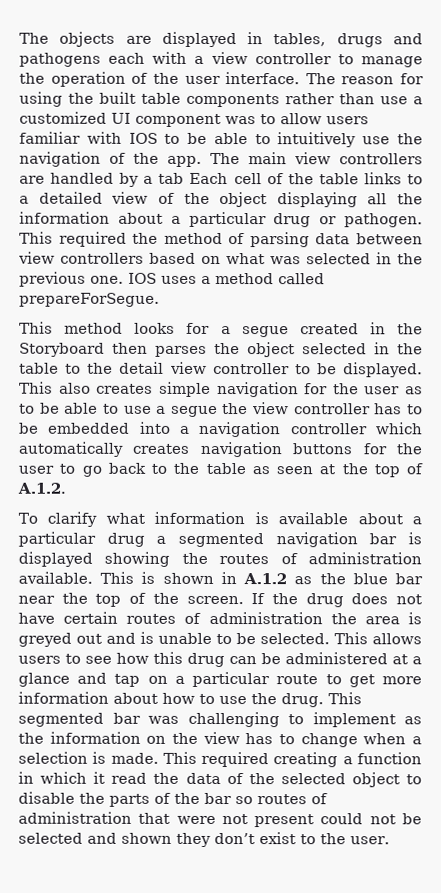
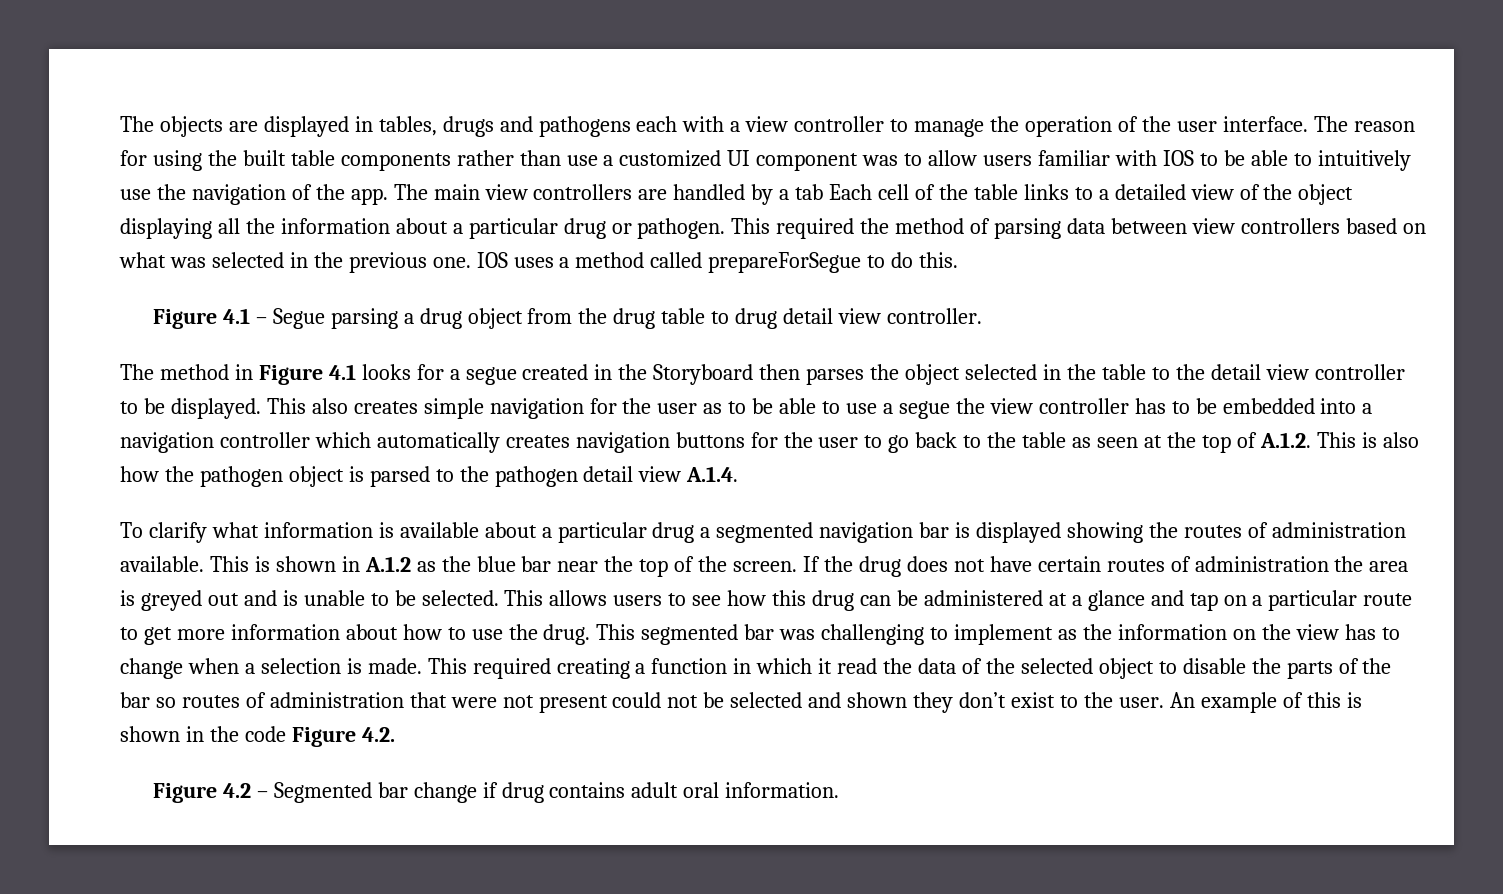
[19,292,160,307] [19,321,124,334] prepareForSegue. // This method -> [708,252,959,273] [152,308,982,329] [120,364,356,385] prepareForSegue to do this. // Figure 4.1 – Segue parsing a drug object from the drug table to drug detail view controller. // The method in Figure 4.1
(66, 488) none -> [1316,432,1419,448] [120,466,739,487] This is also how the pathogen object is parsed to the pathogen detail view A.1.4.
(390, 840) none -> [1169,692,1362,713] [120,726,395,747] [152,782,840,803] An example of this is shown in the code Figure 4.2. // Figure 4.2 – Segmented bar change if drug contains adult oral information.

